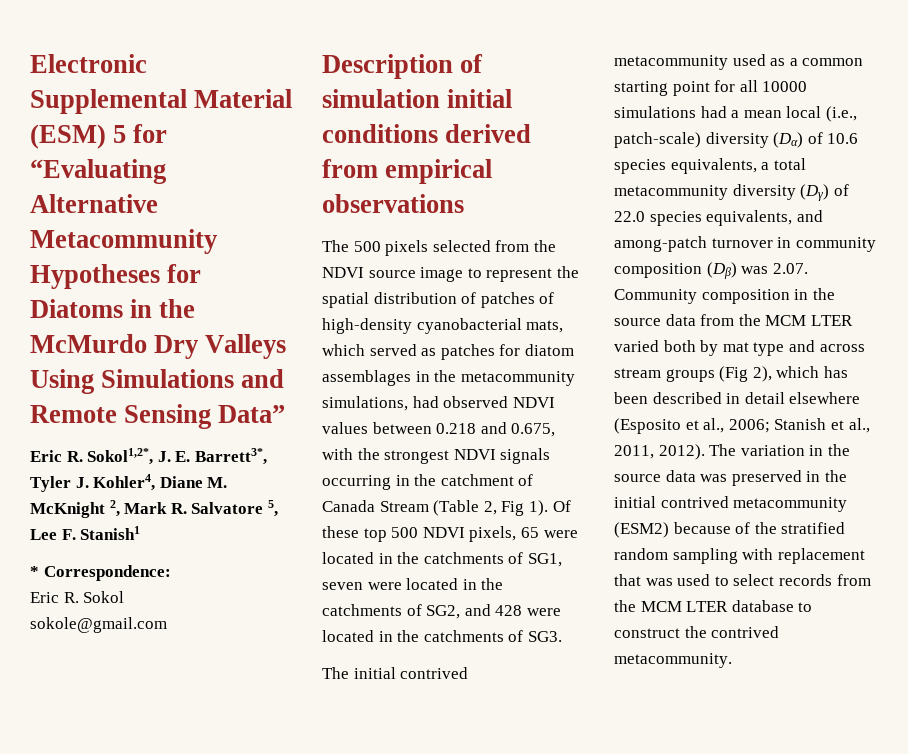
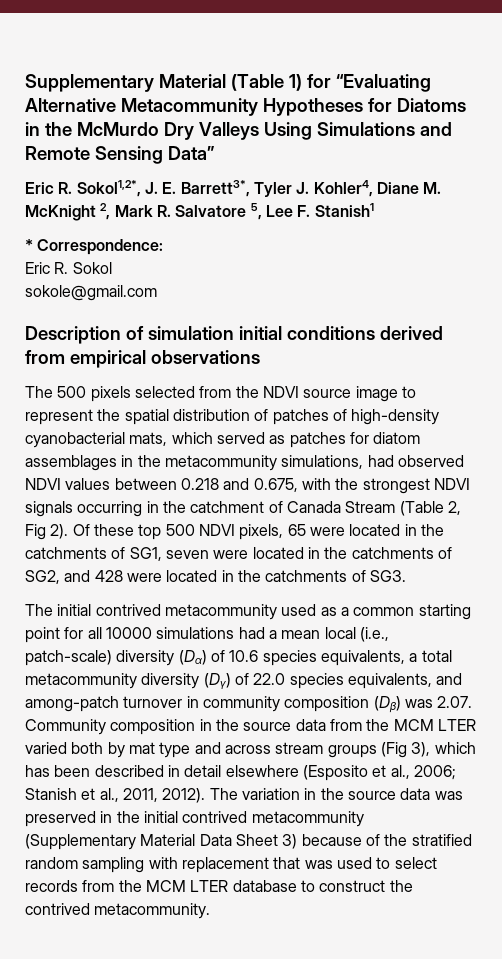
[30,54,147,73] [30,89,293,114] [30,124,127,149] Electronic Supplemental Material (ESM) 5 -> [25,74,302,92] Supplementary Material (Table 1)
[528,500,548,516] 1). -> [50,524,69,539] 2).
[752,366,772,382] 2), -> [411,742,431,757] 3),
[614,522,669,538] (ESM2) -> [25,834,298,850] (Supplementary Material Data Sheet 3)

